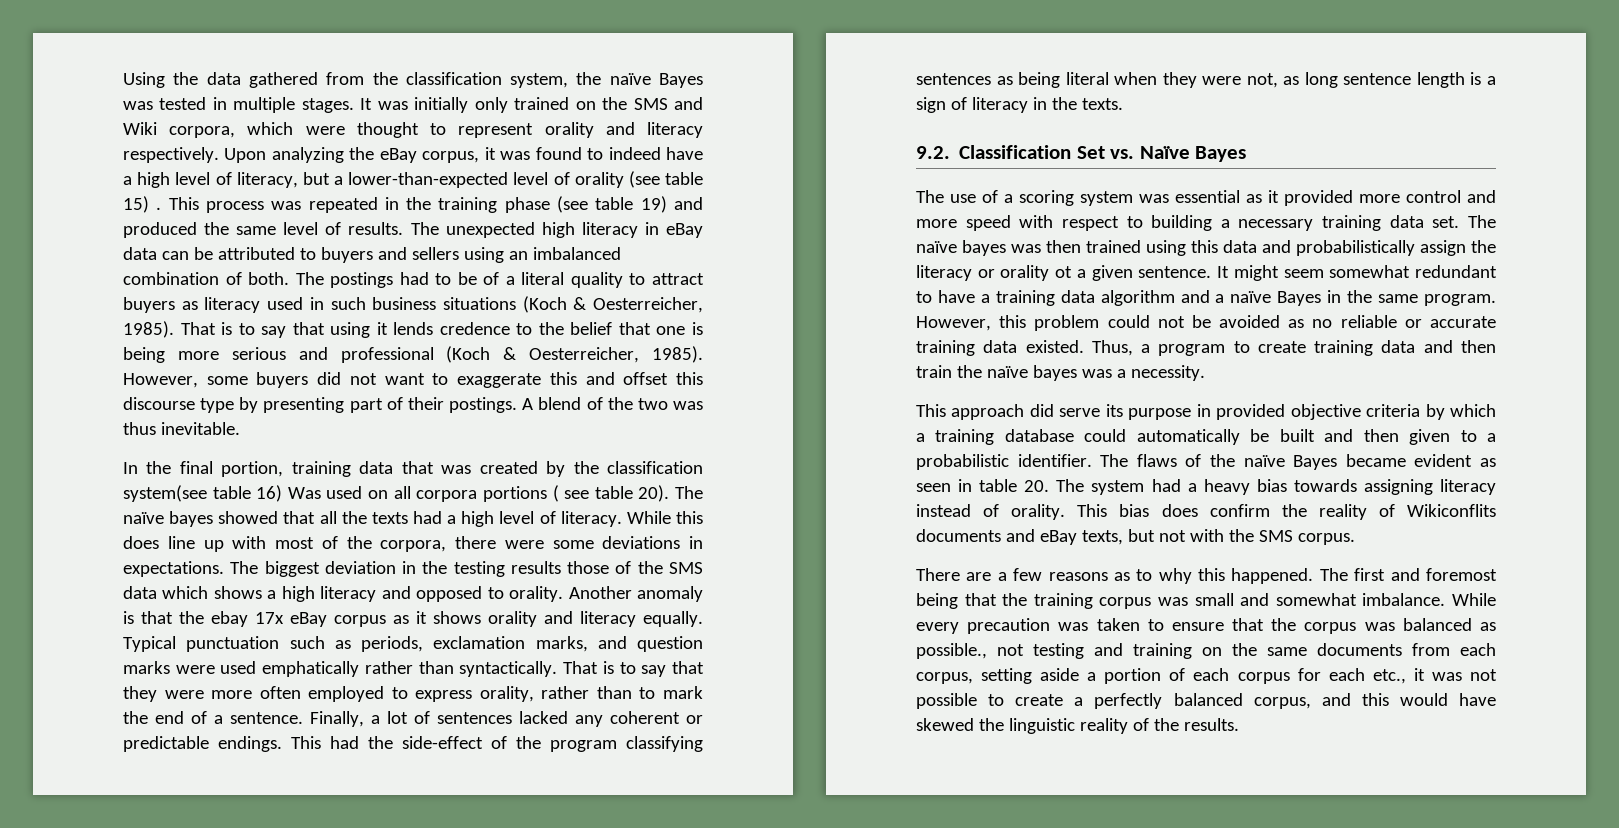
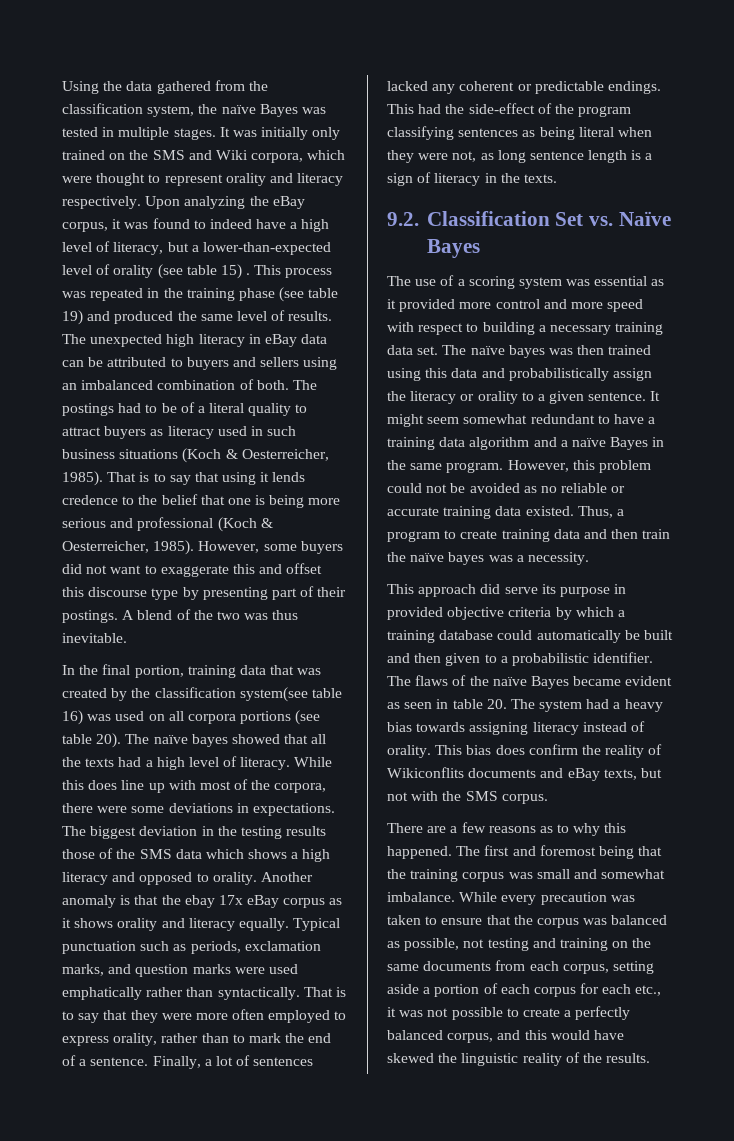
[287,487,321,499] Was -> [87,714,112,721] was
[552,485,590,502] ( see -> [295,710,321,725] (see
[1055,266,1073,278] ot -> [521,392,534,401] to
[916,643,987,659] possible., -> [404,938,460,951] possible,

